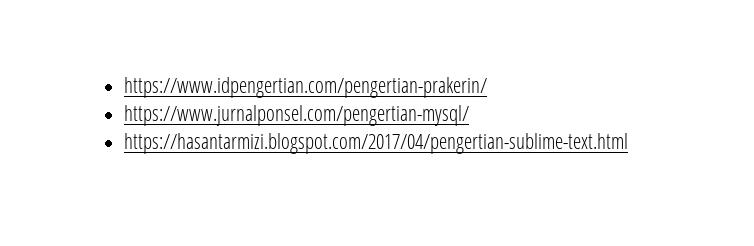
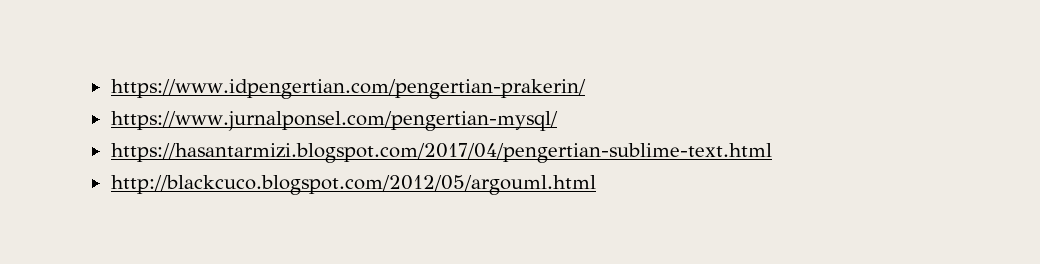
(629, 143) none -> [110,175,596,195] // http://blackcuco.blogspot.com/2012/05/argouml.html

